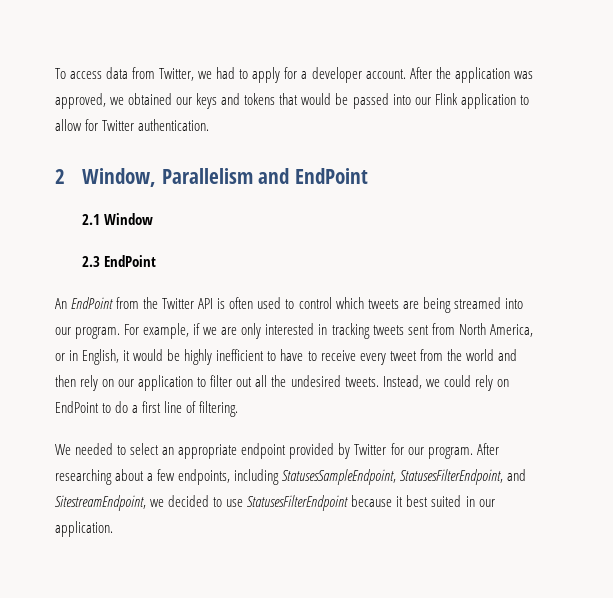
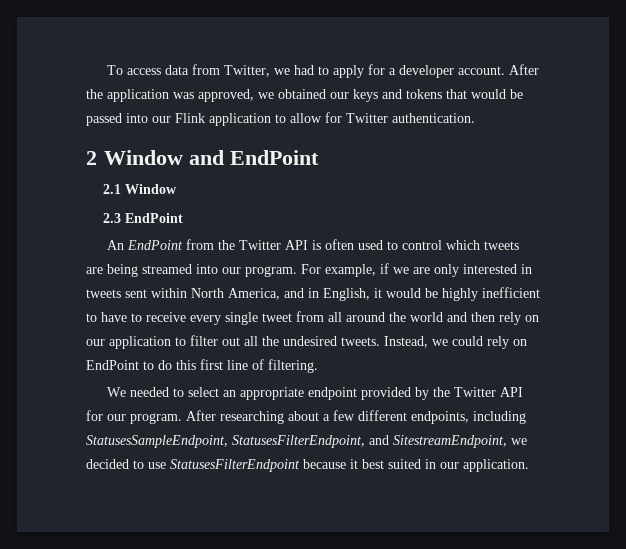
[81,168,253,187] Window, Parallelism -> [104,150,183,165] Window
[331,323,370,339] tracking -> (532, 269) none
[431,323,455,335] from -> [151,288,187,298] within
[55,353,65,361] or -> [284,288,304,298] and
(386, 359) none -> [225,312,258,325] single
(443, 355) none -> [328,312,385,322] all around
[132,405,139,413] a -> [176,360,196,370] this
[354,444,387,455] Twitter -> [433,387,524,397] the Twitter API
(176, 475) none -> [358,410,407,421] different

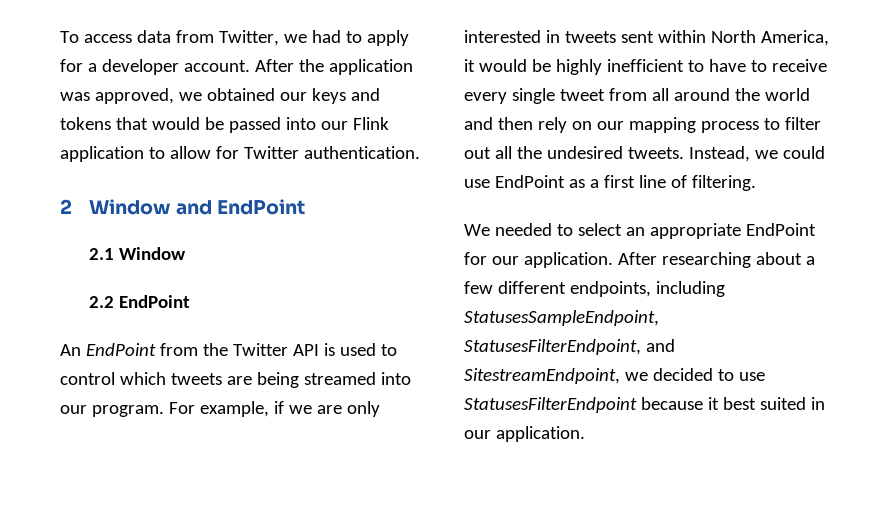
[102,213,121,223] 2.3 -> [89,296,115,308] 2.2
[325,239,355,250] often -> (335, 349) none
[284,288,370,301] and in English, -> (829, 38) none
[109,336,171,349] application -> [628,117,759,133] mapping process
[487,336,527,349] [86,360,196,370] rely on EndPoint to do this -> [464,175,599,188] use EndPoint as a
[308,387,524,400] endpoint provided by the Twitter API -> [745,223,816,236] EndPoint
[130,413,182,424] program. -> [523,252,613,268] application.

